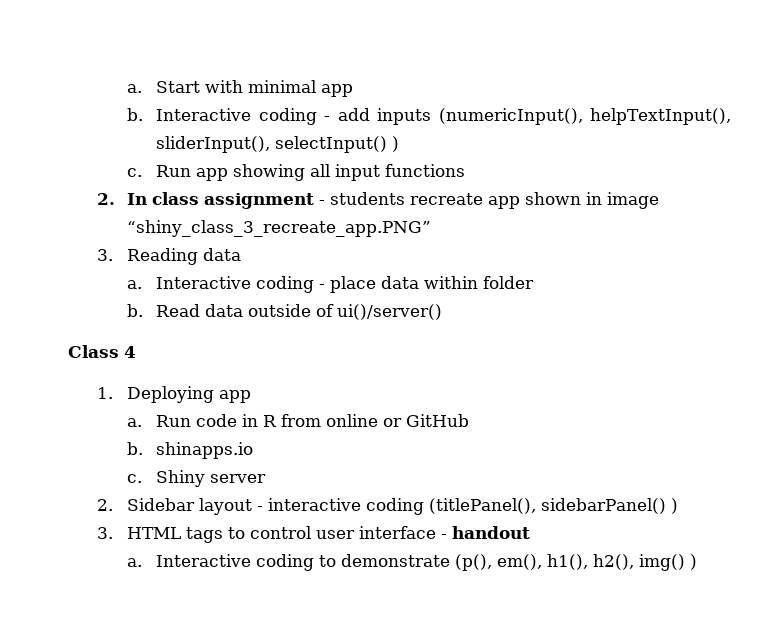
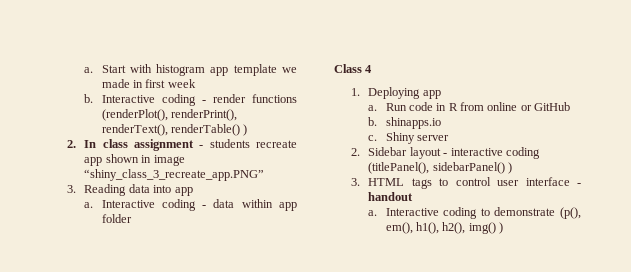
[248,80,354,97] [126,108,732,125] [156,136,400,153] [126,164,466,181] minimal app // b. Interactive coding - add inputs (numericInput(), helpTextInput(), sliderInput(), selectInput() ) // c. Run app showing all input functions -> [156,64,297,76] [101,79,196,88] [84,94,297,106] [101,109,237,121] [101,124,248,136] histogram app template we made in first week // b. Interactive coding - render functions (renderPlot(), renderPrint(), renderText(), renderTable() )
(241, 254) none -> [153,185,193,196] into app
[330,276,377,293] place -> (207, 206) none
(479, 282) none -> [279,202,297,211] app
[126,304,443,320] // b. Read data outside of ui()/server() -> (132, 218) none

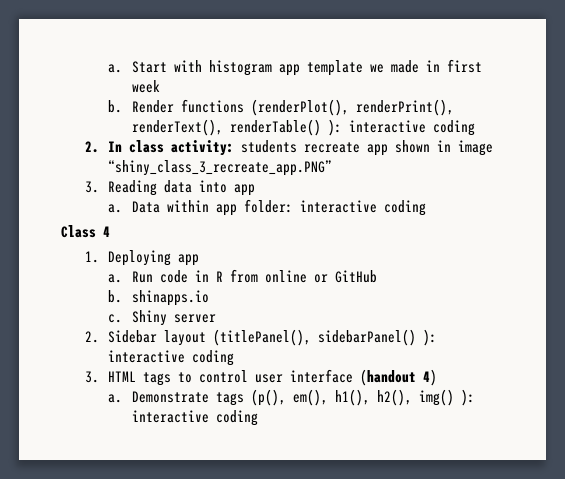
[101,94,246,106] Interactive coding - render -> [131,100,174,113] Render
[243,124,248,136] ) -> [327,119,475,136] ): interactive coding
[134,139,204,151] assignment - -> [171,140,235,156] activity:
[101,199,297,211] [101,214,132,223] Interactive coding - data within app folder -> [131,199,426,216] Data within app folder: interactive coding
[443,147,540,159] [368,162,513,174] - interactive coding (titlePanel(), sidebarPanel() ) -> [213,329,438,346] [108,350,235,366] (titlePanel(), sidebarPanel() ): interactive coding
[577,183,581,186] [368,192,414,201] [368,207,556,219] - handout // a. Interactive coding to demonstrate -> [360,369,438,386] [108,391,244,406] (handout 4) // a. Demonstrate tags
[499,222,504,234] ) -> [460,389,475,406] [131,410,258,426] ): interactive coding

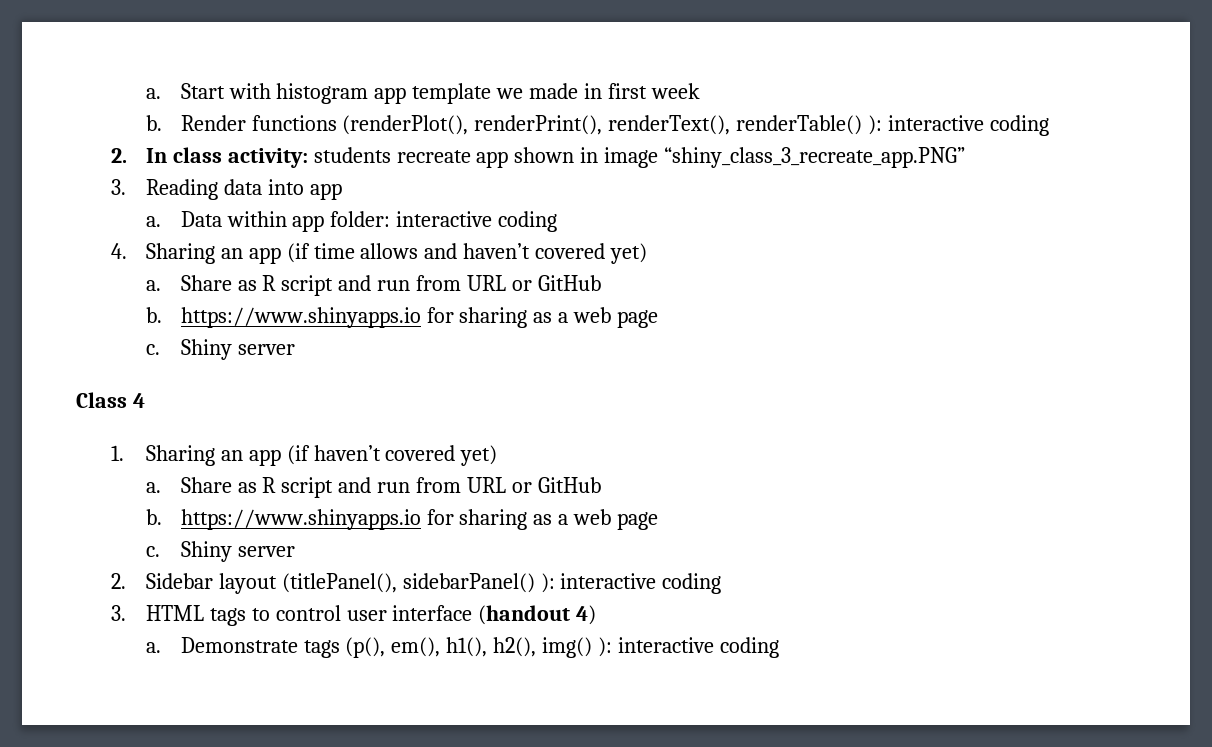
(426, 208) none -> [110,243,648,264] [145,275,602,296] [145,307,659,328] [145,339,295,360] // 4. Sharing an app (if time allows and haven’t covered yet) // a. Share as R script and run from URL or GitHub // b. https://www.shinyapps.io for sharing as a web page // c. Shiny server
[108,250,200,266] [108,269,377,283] [108,290,209,306] Deploying app // a. Run code in R from online or GitHub // b. shinapps.io -> [145,445,498,466] [145,477,602,498] [145,509,659,530] Sharing an app (if haven’t covered yet) // a. Share as R script and run from URL or GitHub // b. https://www.shinyapps.io for sharing as a web page

